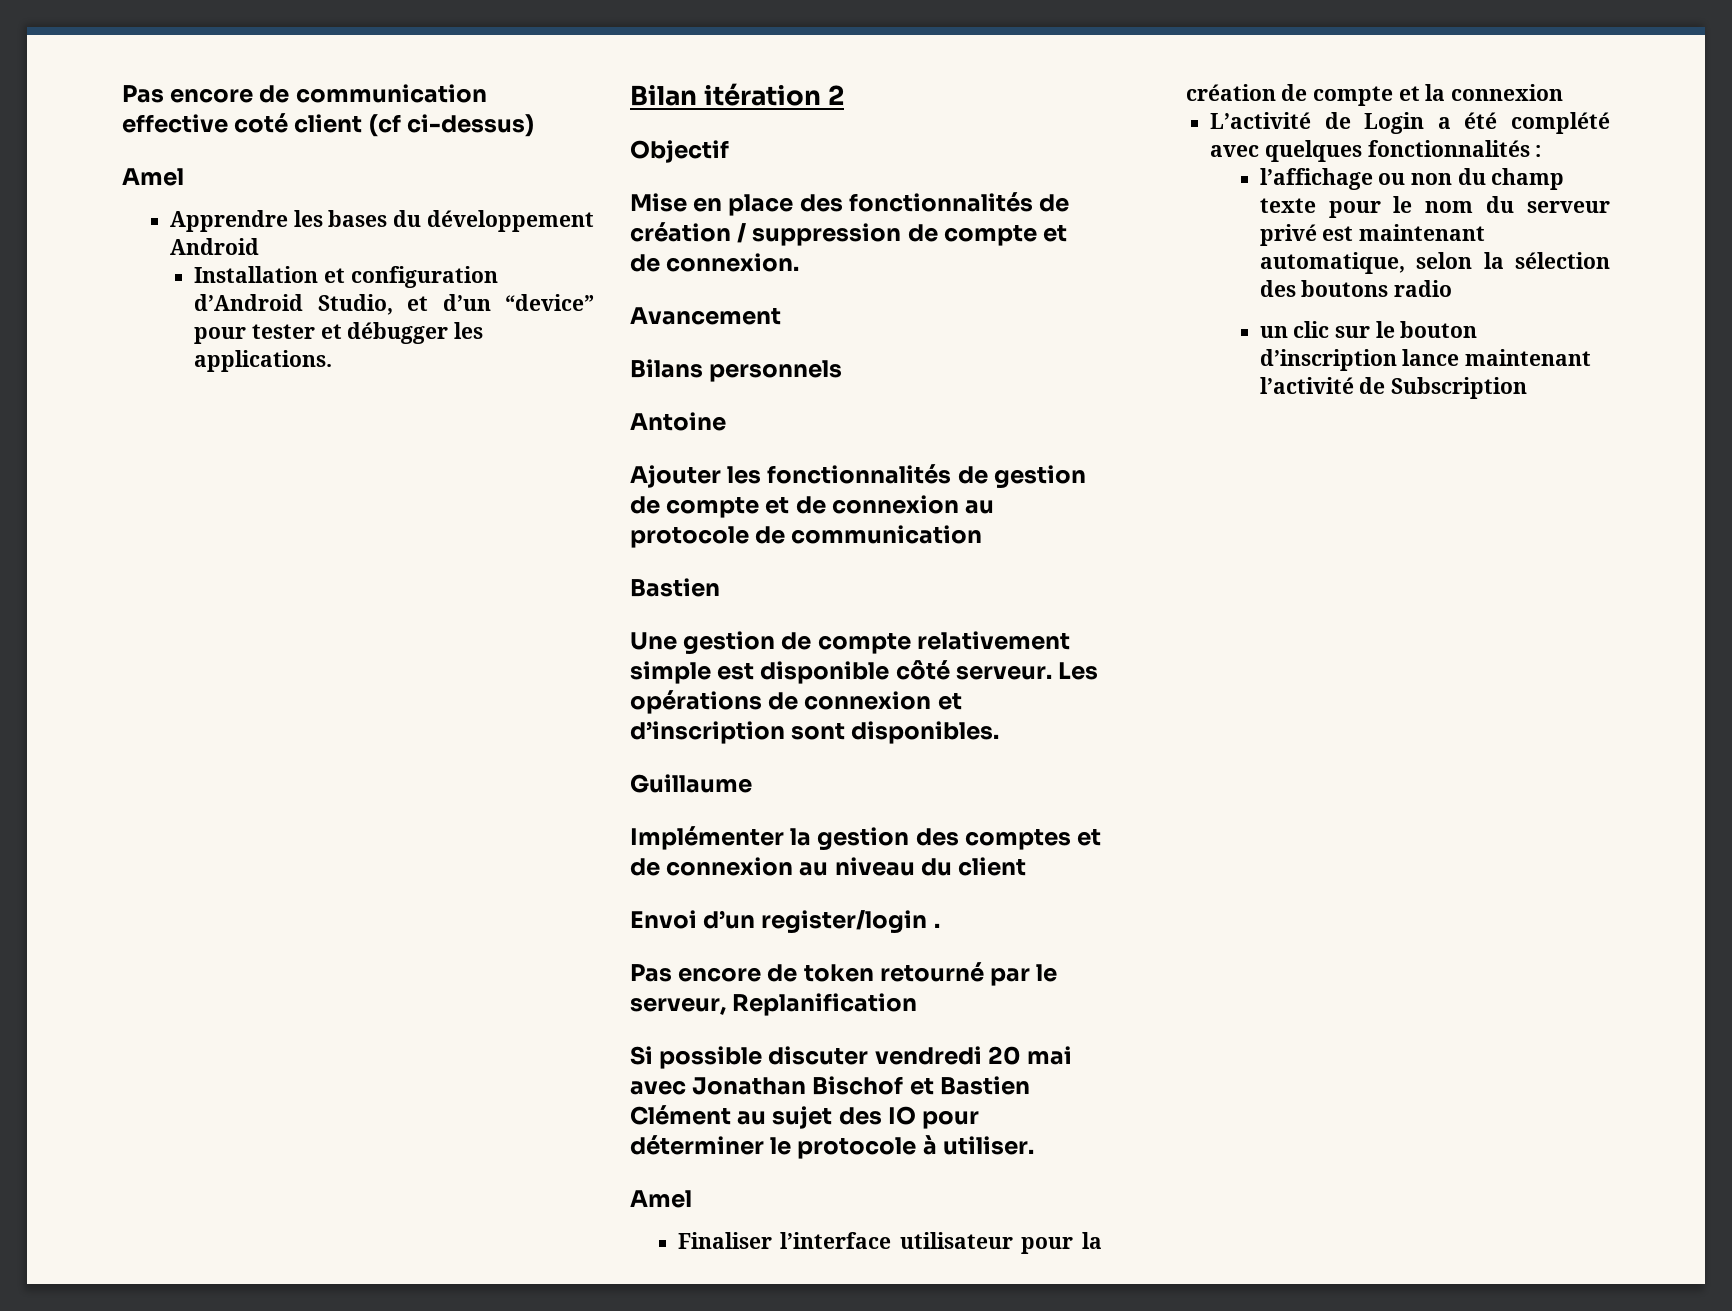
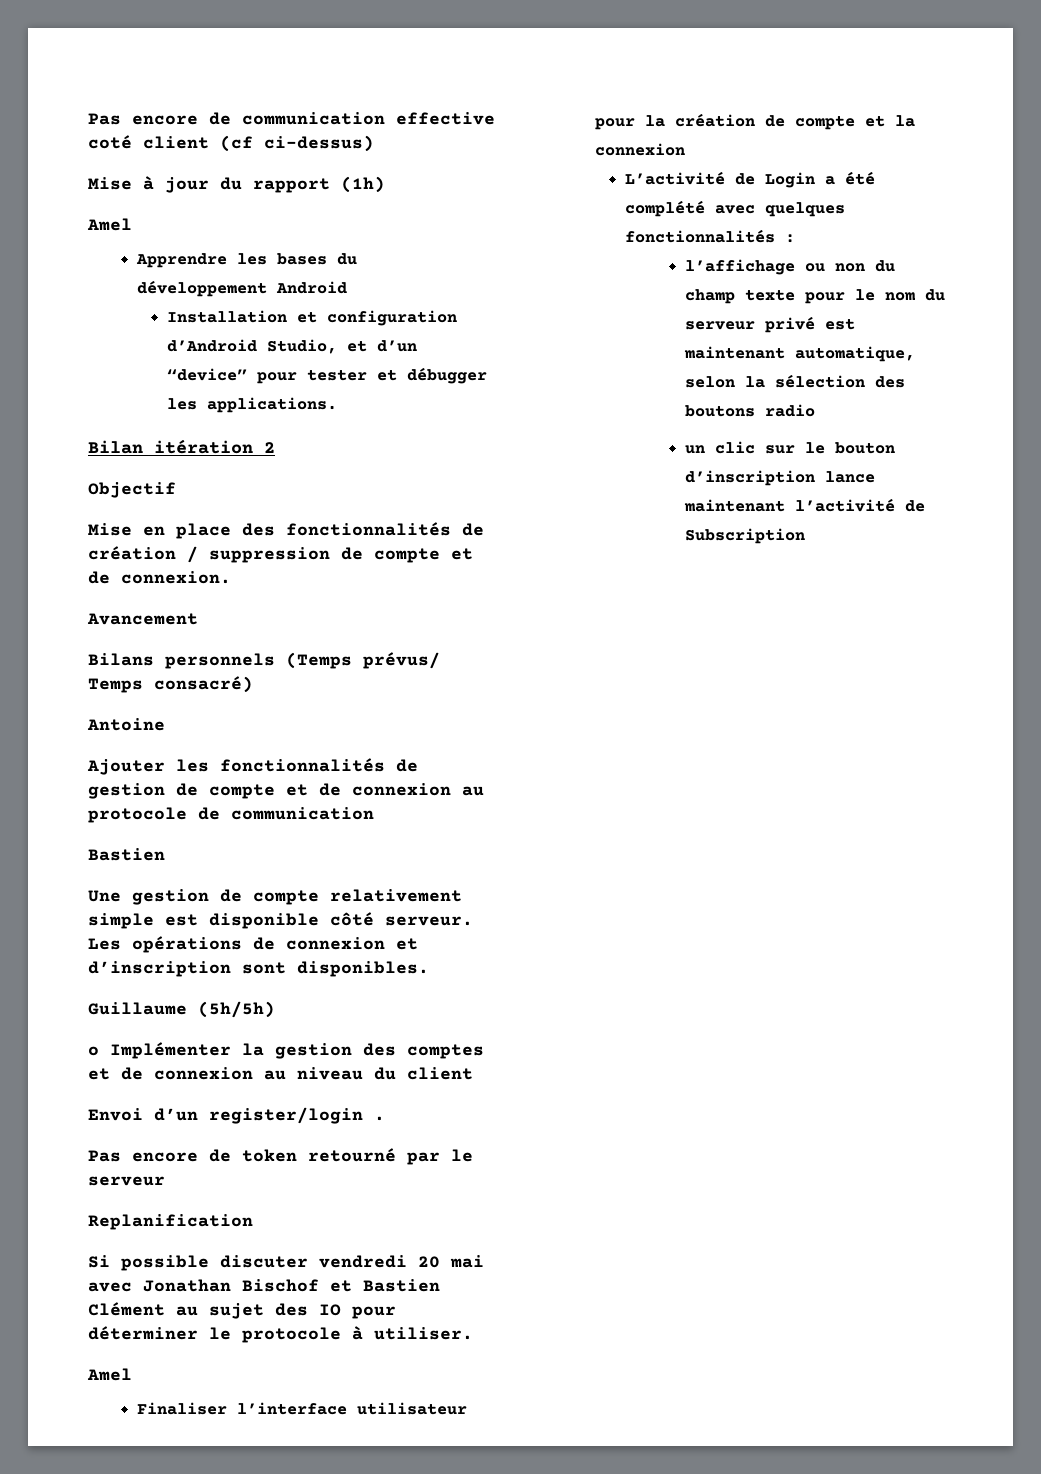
(534, 125) none -> [88,176,385,193] // Mise à jour du rapport (1h)
(843, 371) none -> [286,652,440,669] [88,676,253,693] (Temps prévus/ Temps consacré)
(752, 783) // -> [198,1001,275,1018] [88,1046,99,1056] (5h/5h) // o
[630,997,726,1015] serveur, -> [88,1176,165,1186] serveur //

